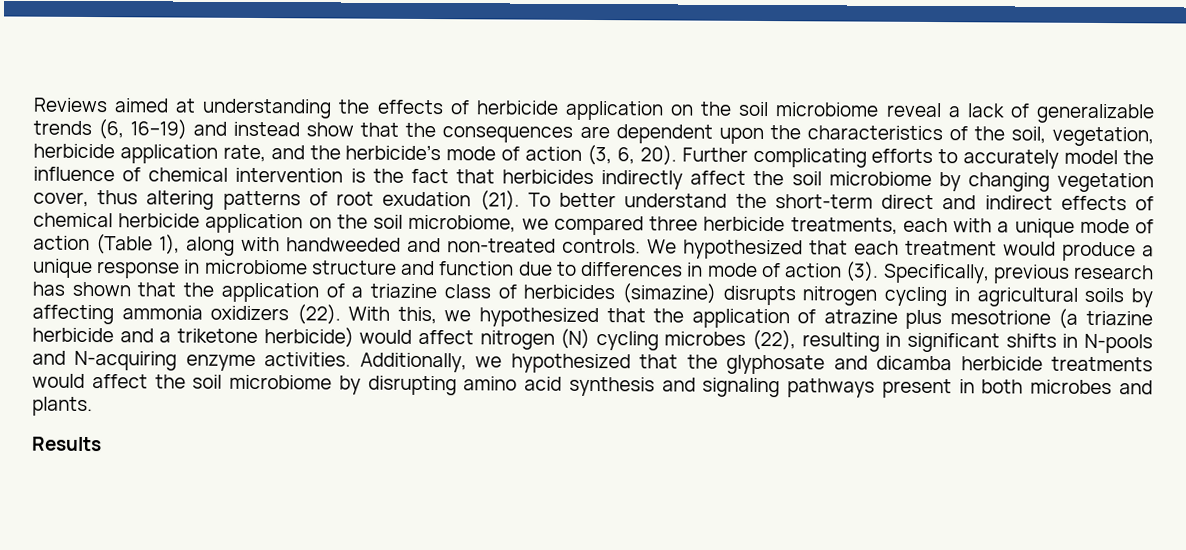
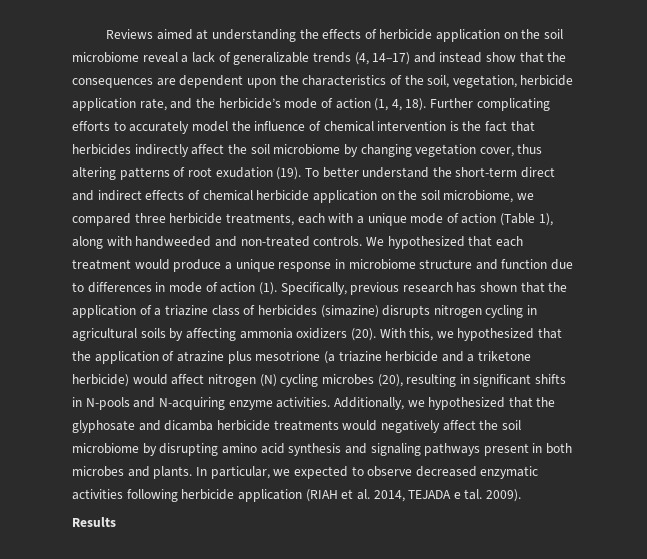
[98,119,188,140] (6, 16–19) -> [354,52,411,65] (4, 14–17)
[587,144,677,166] (3, 6, 20). -> [374,98,427,111] (1, 4, 18).
[479,190,520,211] (21). -> [276,167,302,180] (19).
[845,261,880,282] (3). -> [258,282,277,295] (1).
[296,304,341,325] (22). -> [350,328,376,341] (20).
[752,329,797,351] (22), -> [377,374,403,387] (20),
(85, 380) none -> [380,420,440,433] negatively
(93, 406) none -> [195,466,539,479] [72,489,522,502] In particular, we expected to observe decreased enzymatic activities following herbicide application (RIAH et al. 2014, TEJADA e tal. 2009).

